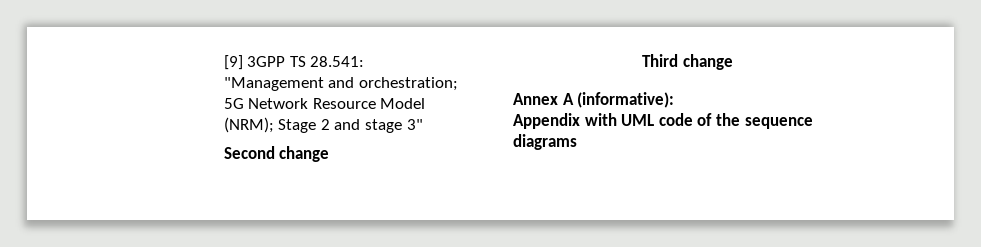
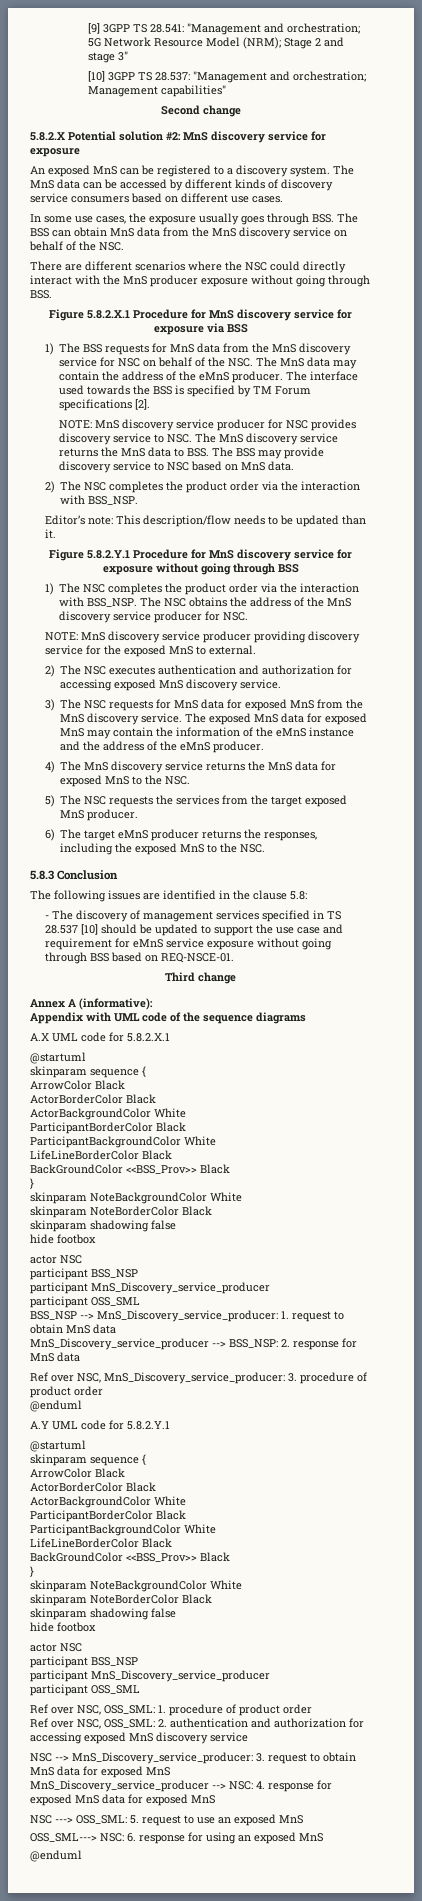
[223,146,330,162] Second change -> [88,71,367,83] [88,85,227,97] [160,105,241,117] [30,131,326,143] [30,148,80,157] [30,165,354,177] [30,179,333,191] [30,193,283,203] [30,213,358,225] [30,227,347,239] [29,241,124,251] [30,261,346,273] [30,275,370,287] [30,290,52,299] [49,309,352,321] [153,323,248,335] [44,343,352,355] [59,357,358,369] [59,371,359,383] [59,385,312,397] [59,399,151,411] [59,419,357,431] [59,433,339,445] [59,447,325,459] [59,461,295,473] [44,481,361,493] [60,495,139,505] [44,515,366,527] [44,529,56,539] [49,549,352,561] [102,563,299,575] [44,583,360,595] [59,597,352,607] [59,611,249,623] [44,631,360,643] [44,645,256,657] [44,665,353,677] [60,679,282,691] [44,699,364,711] [60,713,368,725] [60,727,355,739] [60,741,265,753] [44,761,337,773] [60,775,191,787] [44,795,348,807] [60,809,139,821] [44,829,318,841] [60,843,266,855] [30,870,119,880] [30,890,307,902] [44,910,341,922] [44,924,343,936] [44,938,332,950] [44,952,234,964] [10] 3GPP TS 28.537: "Management and orchestration; Management capabilities" // Second change // 5.8.2.X Potential solution #2: MnS discovery service for exposure // An exposed MnS can be registered to a discovery system. The MnS data can be accessed by different kinds of discovery service consumers based on different use cases. // In some use cases, the exposure usually goes through BSS. The BSS can obtain MnS data from the MnS discovery service on behalf of the NSC. // There are different scenarios where the NSC could directly interact with the MnS producer exposure without going through BSS. // Figure 5.8.2.X.1 Procedure for MnS discovery service for exposure via BSS // 1) The BSS requests for MnS data from the MnS discovery service for NSC on behalf of the NSC. The MnS data may contain the address of the eMnS producer. The interface used towards the BSS is specified by TM Forum specifications [2]. // NOTE: MnS discovery service producer for NSC provides discovery service to NSC. The MnS discovery service returns the MnS data to BSS. The BSS may provide discovery service to NSC based on MnS data. // 2) The NSC completes the product order via the interaction with BSS_NSP. // Editor’s note: This description/flow needs to be updated than it. // Figure 5.8.2.Y.1 Procedure for MnS discovery service for exposure without going through BSS // 1) The NSC completes the product order via the interaction with BSS_NSP. The NSC obtains the address of the MnS discovery service producer for NSC. // NOTE: MnS discovery service producer providing discovery service for the exposed MnS to external. // 2) The NSC executes authentication and authorization for accessing exposed MnS discovery service. // 3) The NSC requests for MnS data for exposed MnS from the MnS discovery service. The exposed MnS data for exposed MnS may contain the information of the eMnS instance and the address of the eMnS producer. // 4) The MnS discovery service returns the MnS data for exposed MnS to the NSC. // 5) The NSC requests the services from the target exposed MnS producer. // 6) The target eMnS producer returns the responses, including the exposed MnS to the NSC. // 5.8.3 Conclusion // The following issues are identified in the clause 5.8: // - The discovery of management services specified in TS 28.537 [10] should be updated to support the use case and requirement for eMnS service exposure without going through BSS based on REQ-NSCE-01.
(577, 142) none -> [30,1032,170,1042] [30,1052,86,1064] [30,1066,146,1078] [30,1080,125,1090] [30,1094,156,1104] [30,1108,186,1120] [30,1122,186,1134] [30,1136,216,1148] [30,1150,172,1160] [30,1164,230,1174] [30,1178,34,1189] [30,1192,242,1204] [30,1206,212,1218] [30,1220,176,1232] [30,1234,96,1244] [30,1255,82,1264] [30,1268,138,1280] [30,1282,270,1294] [30,1296,140,1308] [30,1310,344,1322] [30,1324,116,1334] [30,1338,357,1350] [30,1352,80,1362] [30,1372,367,1384] [30,1386,103,1398] [30,1400,82,1412] [30,1420,170,1430] [30,1440,86,1452] [30,1454,146,1466] [30,1468,125,1478] [30,1482,156,1492] [30,1496,186,1508] [30,1510,186,1522] [30,1524,216,1536] [30,1538,172,1548] [30,1552,230,1562] [30,1566,34,1577] [30,1580,242,1592] [30,1594,212,1606] [30,1608,176,1620] [30,1622,96,1632] [30,1643,82,1652] [30,1656,138,1668] [30,1670,270,1682] [30,1684,140,1696] [30,1704,312,1716] [30,1718,364,1729] [30,1732,248,1744] [30,1752,356,1764] [30,1766,170,1778] [30,1780,332,1792] [30,1794,215,1806] [30,1814,303,1826] [30,1832,323,1844] [30,1850,82,1862] // A.X UML code for 5.8.2.X.1 // @startuml // skinparam sequence { // ArrowColor Black // ActorBorderColor Black // ActorBackgroundColor White // ParticipantBorderColor Black // ParticipantBackgroundColor White // LifeLineBorderColor Black // BackGroundColor <<BSS_Prov>> Black // } // skinparam NoteBackgroundColor White // skinparam NoteBorderColor Black // skinparam shadowing false // hide footbox // actor NSC // participant BSS_NSP // participant MnS_Discovery_service_producer // participant OSS_SML // BSS_NSP --> MnS_Discovery_service_producer: 1. request to obtain MnS data // MnS_Discovery_service_producer --> BSS_NSP: 2. response for MnS data // Ref over NSC, MnS_Discovery_service_producer: 3. procedure of product order // @enduml // A.Y UML code for 5.8.2.Y.1 // @startuml // skinparam sequence { // ArrowColor Black // ActorBorderColor Black // ActorBackgroundColor White // ParticipantBorderColor Black // ParticipantBackgroundColor White // LifeLineBorderColor Black // BackGroundColor <<BSS_Prov>> Black // } // skinparam NoteBackgroundColor White // skinparam NoteBorderColor Black // skinparam shadowing false // hide footbox // actor NSC // participant BSS_NSP // participant MnS_Discovery_service_producer // participant OSS_SML // Ref over NSC, OSS_SML: 1. procedure of product order // Ref over NSC, OSS_SML: 2. authentication and authorization for accessing exposed MnS discovery service // NSC --> MnS_Discovery_service_producer: 3. request to obtain MnS data for exposed MnS // MnS_Discovery_service_producer --> NSC: 4. response for exposed MnS data for exposed MnS // NSC ---> OSS_SML: 5. request to use an exposed MnS // OSS_SML---> NSC: 6. response for using an exposed MnS // @enduml

